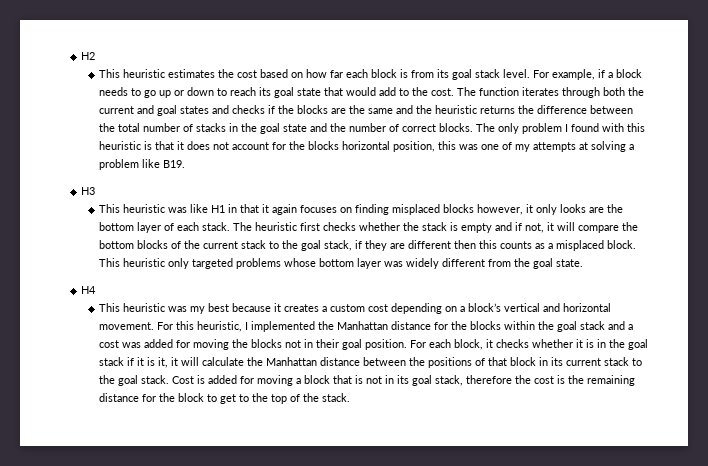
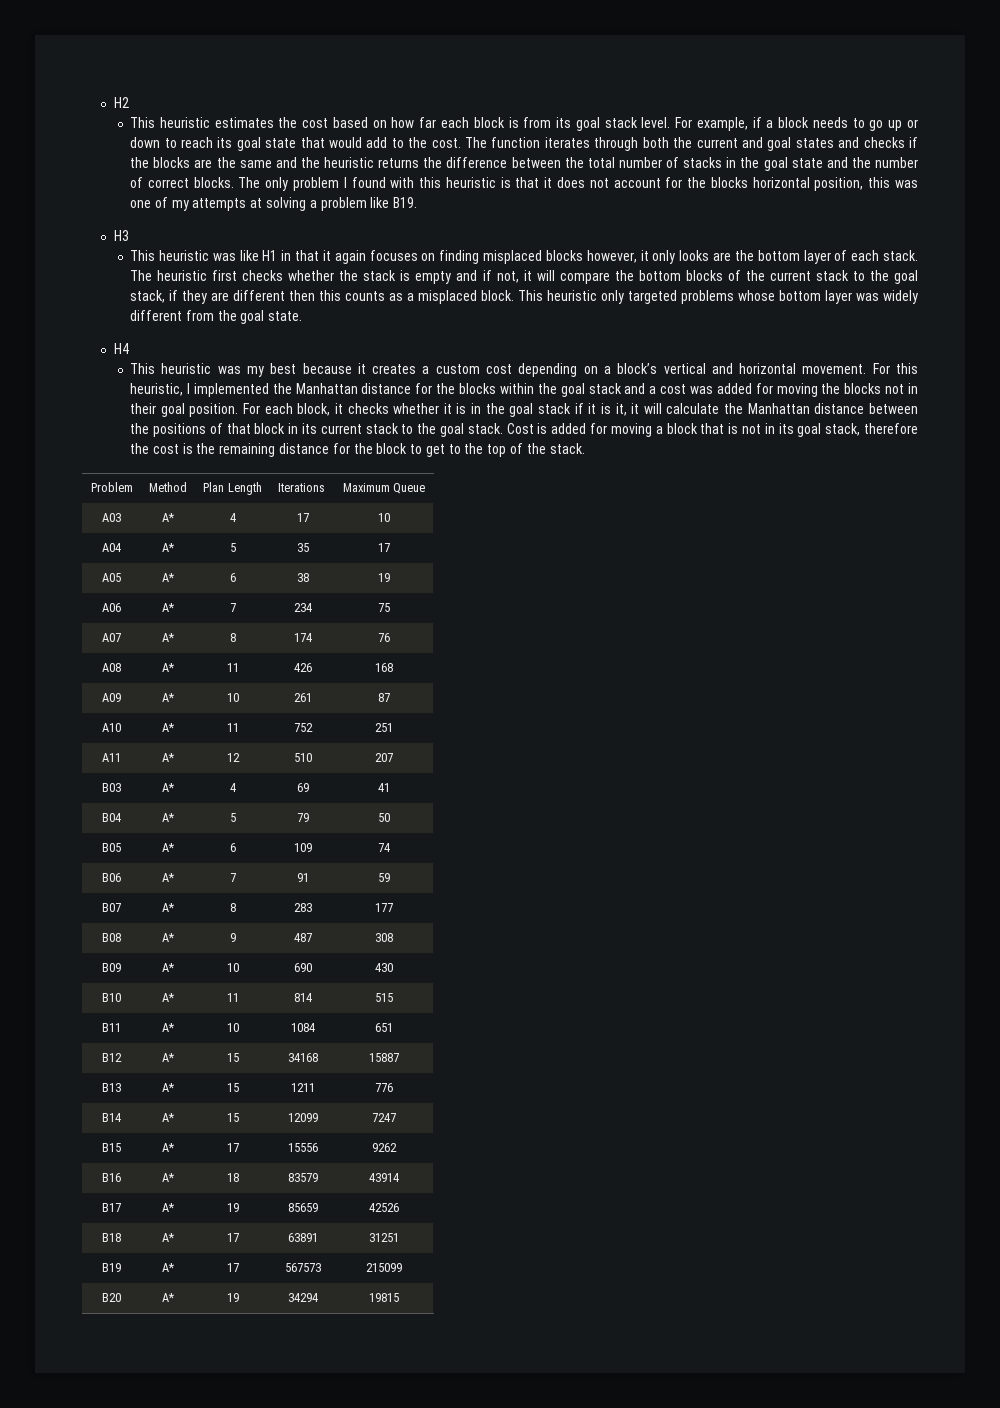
(351, 397) none -> [90,482,133,492] [148,482,187,492] [203,482,262,495] [277,483,325,492] [342,483,426,494] [102,513,121,522] [161,513,175,522] [229,513,236,522] [296,513,309,522] [378,513,390,522] [102,543,121,552] [161,543,175,552] [229,543,236,552] [296,543,309,552] [378,543,390,552] [102,573,121,582] [161,573,175,582] [229,573,236,582] [296,573,309,582] [378,573,390,582] [102,603,121,612] [161,603,175,612] [229,603,236,612] [293,603,312,612] [378,603,390,612] [102,633,121,642] [161,633,175,642] [229,633,236,642] [293,633,312,642] [378,633,390,642] [102,663,121,672] [161,663,175,672] [226,663,239,672] [293,663,312,672] [375,663,393,672] [102,693,121,702] [161,693,175,702] [226,693,239,702] [293,693,312,702] [378,693,390,702] [102,723,121,732] [161,723,175,732] [226,723,239,732] [293,723,313,732] [375,723,393,732] [102,753,121,762] [161,753,175,762] [226,753,240,762] [293,753,312,762] [375,753,393,762] [102,783,121,792] [161,783,175,792] [229,783,236,792] [296,783,309,792] [378,783,390,792] [102,813,121,822] [161,813,175,822] [229,813,236,822] [296,813,309,822] [378,813,390,822] [102,843,121,852] [161,843,175,852] [229,843,236,852] [293,843,312,852] [378,843,390,852] [102,873,121,882] [161,873,175,882] [229,873,236,882] [296,873,309,882] [378,873,390,882] [102,903,121,912] [161,903,175,912] [229,903,236,912] [293,903,312,912] [375,903,393,912] [102,933,121,942] [161,933,175,942] [229,933,236,942] [293,933,312,942] [375,933,393,942] [102,963,121,972] [161,963,175,972] [226,963,239,972] [293,963,312,972] [375,963,393,972] [102,993,121,1002] [161,993,175,1002] [226,993,239,1002] [293,993,312,1002] [375,993,393,1002] [102,1023,121,1032] [161,1023,175,1032] [226,1023,239,1032] [290,1023,315,1032] [375,1023,393,1032] [102,1053,122,1062] [161,1053,175,1062] [226,1053,239,1062] [287,1053,318,1062] [369,1053,399,1062] [102,1083,121,1092] [161,1083,175,1092] [226,1083,239,1092] [290,1083,315,1092] [375,1083,393,1092] [102,1113,121,1122] [161,1113,175,1122] [226,1113,239,1122] [287,1113,318,1122] [372,1113,396,1122] [102,1143,121,1152] [161,1143,175,1152] [226,1143,239,1152] [287,1143,318,1152] [372,1143,397,1152] [102,1173,121,1182] [161,1173,175,1182] [226,1173,239,1182] [287,1173,318,1182] [369,1173,399,1182] [102,1203,121,1212] [161,1203,175,1212] [226,1203,239,1212] [287,1203,318,1212] [369,1203,399,1212] [102,1233,121,1242] [161,1233,175,1242] [226,1233,239,1242] [287,1233,318,1242] [369,1233,399,1242] [102,1263,121,1272] [161,1263,175,1272] [226,1263,239,1272] [284,1263,321,1272] [366,1263,402,1272] [102,1293,121,1302] [161,1293,175,1302] [226,1293,239,1302] [287,1293,318,1302] [369,1293,399,1302] // Problem | Method | Plan Length | Iterations | Maximum Queue // A03 | A* | 4 | 17 | 10 // A04 | A* | 5 | 35 | 17 // A05 | A* | 6 | 38 | 19 // A06 | A* | 7 | 234 | 75 // A07 | A* | 8 | 174 | 76 // A08 | A* | 11 | 426 | 168 // A09 | A* | 10 | 261 | 87 // A10 | A* | 11 | 752 | 251 // A11 | A* | 12 | 510 | 207 // B03 | A* | 4 | 69 | 41 // B04 | A* | 5 | 79 | 50 // B05 | A* | 6 | 109 | 74 // B06 | A* | 7 | 91 | 59 // B07 | A* | 8 | 283 | 177 // B08 | A* | 9 | 487 | 308 // B09 | A* | 10 | 690 | 430 // B10 | A* | 11 | 814 | 515 // B11 | A* | 10 | 1084 | 651 // B12 | A* | 15 | 34168 | 15887 // B13 | A* | 15 | 1211 | 776 // B14 | A* | 15 | 12099 | 7247 // B15 | A* | 17 | 15556 | 9262 // B16 | A* | 18 | 83579 | 43914 // B17 | A* | 19 | 85659 | 42526 // B18 | A* | 17 | 63891 | 31251 // B19 | A* | 17 | 567573 | 215099 // B20 | A* | 19 | 34294 | 19815

